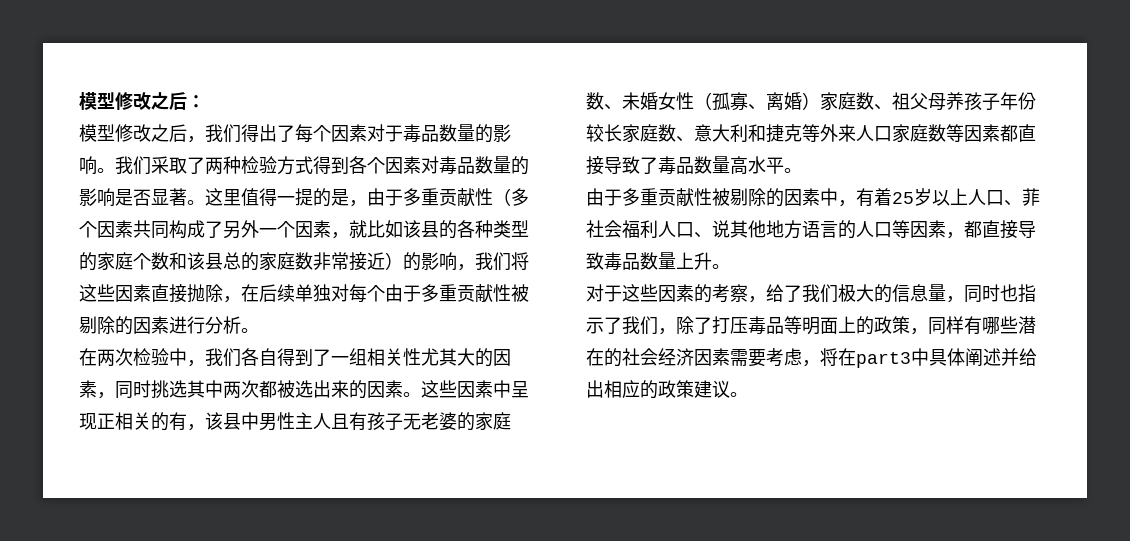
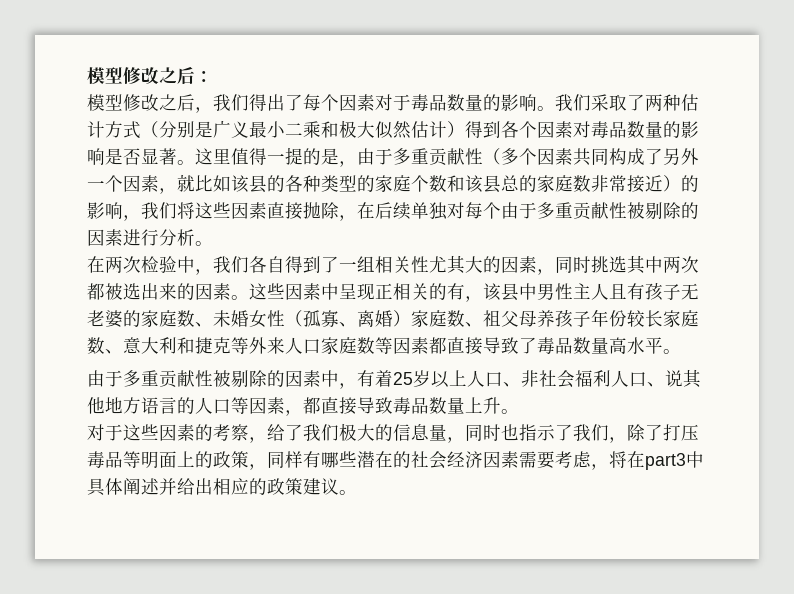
[241,156,313,175] 检验方式 -> [681,94,699,111] [87,120,465,139] 估计方式（分别是广义最小二乘和极大似然估计）
[1022,188,1040,206] 菲 -> [521,370,539,387] 非

